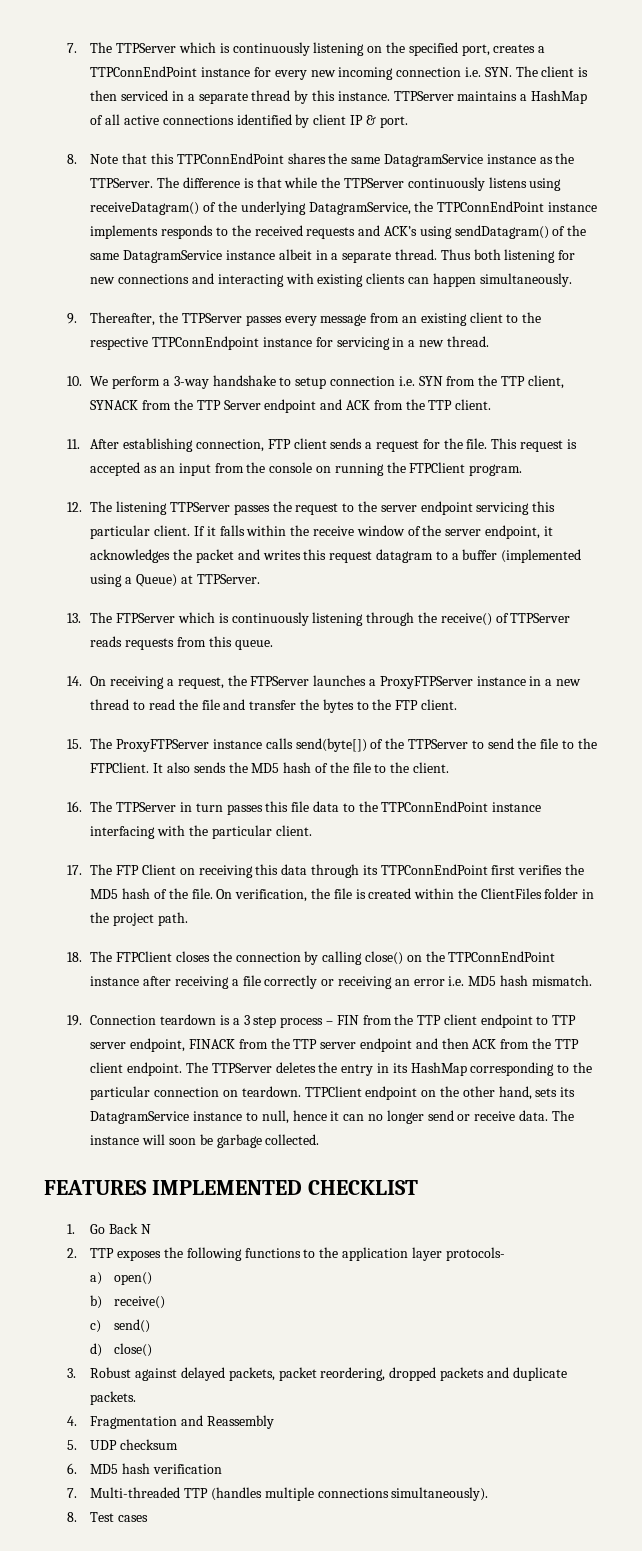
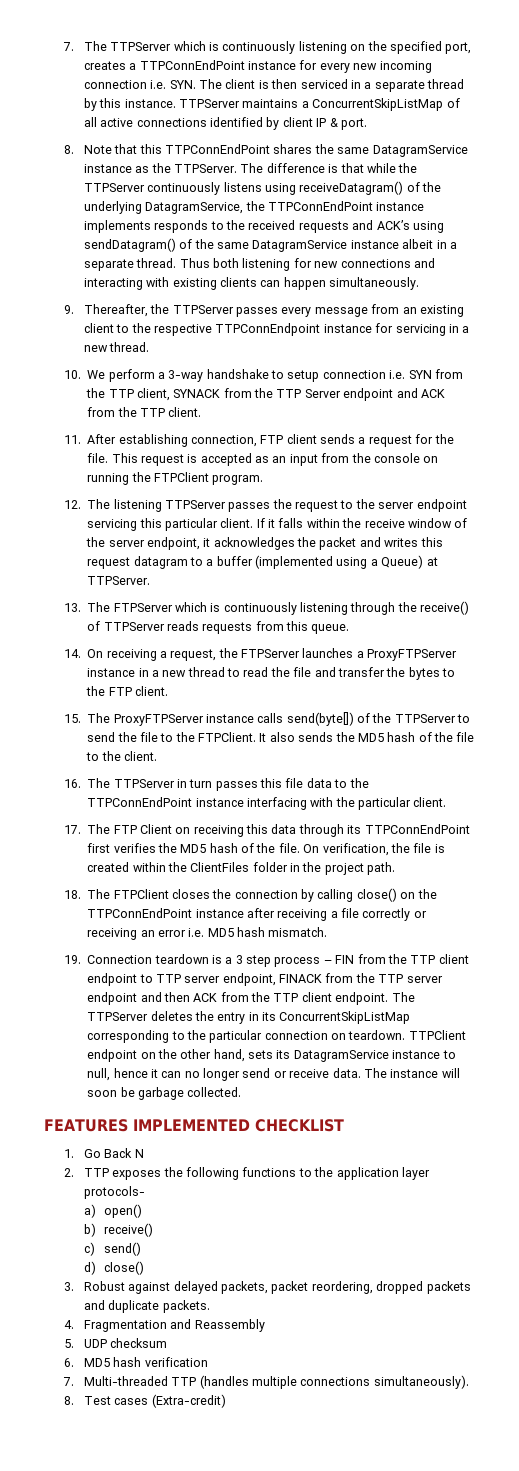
[530,90,587,104] HashMap -> [312,98,444,111] ConcurrentSkipListMap
[410,1062,467,1076] HashMap -> [279,1011,411,1024] ConcurrentSkipListMap
(149, 1518) none -> [151,1394,226,1408] (Extra-credit)

